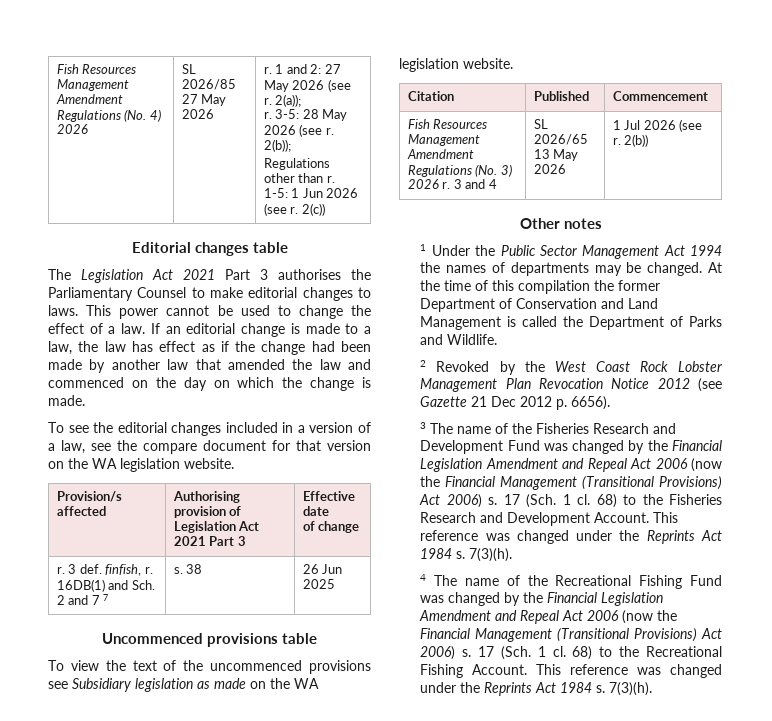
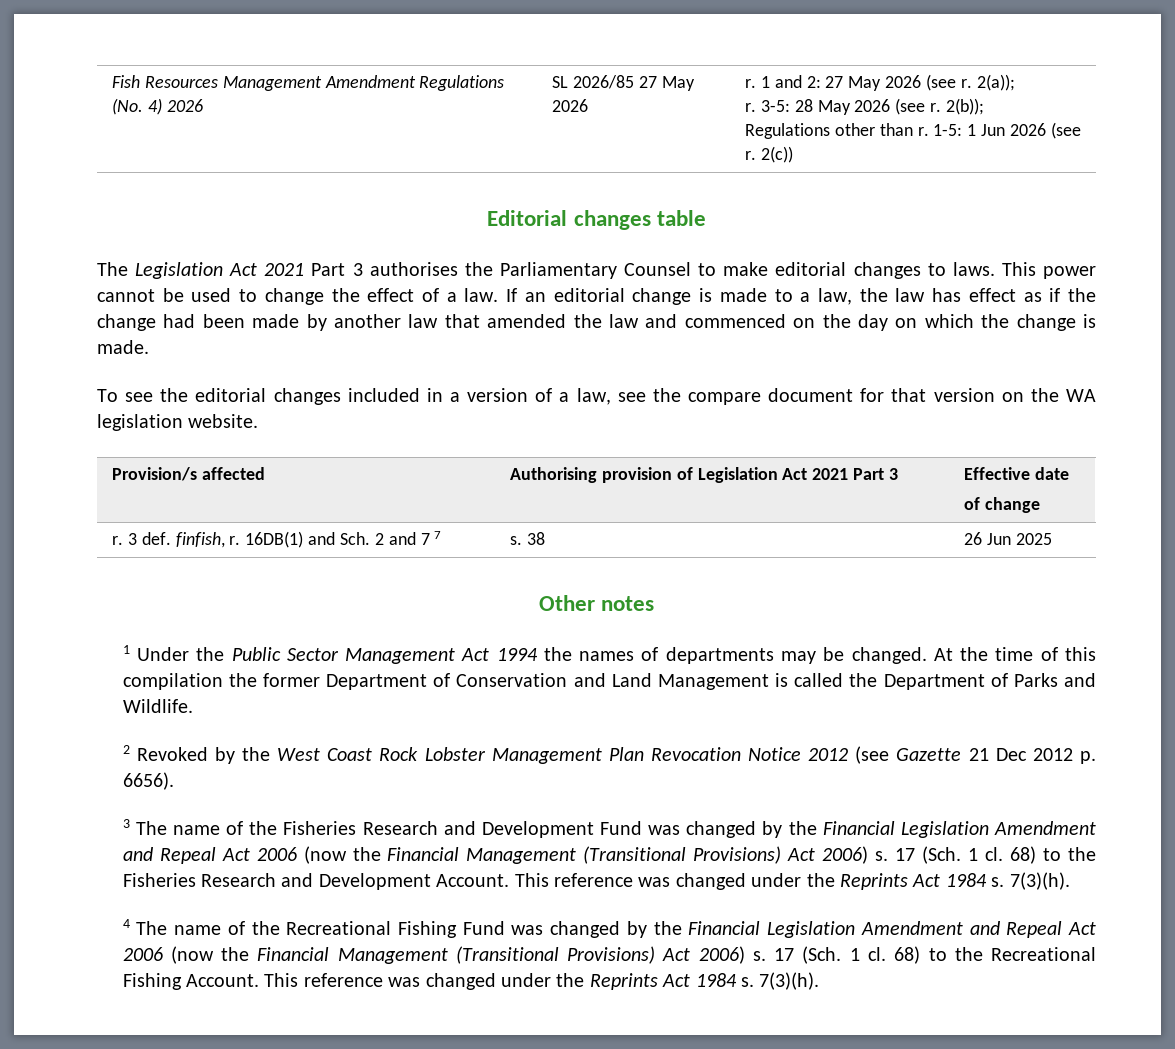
[102,633,317,647] [48,660,371,674] [48,678,319,692] [399,58,513,72] [408,91,455,101] [534,91,590,101] [613,91,709,101] [408,119,488,129] [408,134,481,146] [407,149,475,159] [408,164,512,177] [408,179,497,189] [534,119,549,129] [534,134,589,145] [534,149,579,161] [534,164,567,174] [613,119,703,132] [613,134,649,147] // Uncommenced provisions table // To view the text of the uncommenced provisions see Subsidiary legislation as made on the WA legislation website. // Citation | Published | Commencement // Fish Resources Management Amendment Regulations (No. 3) 2026 r. 3 and 4 | SL 2026/65 13 May 2026 | 1 Jul 2026 (see r. 2(b)) -> (1052, 539) none

